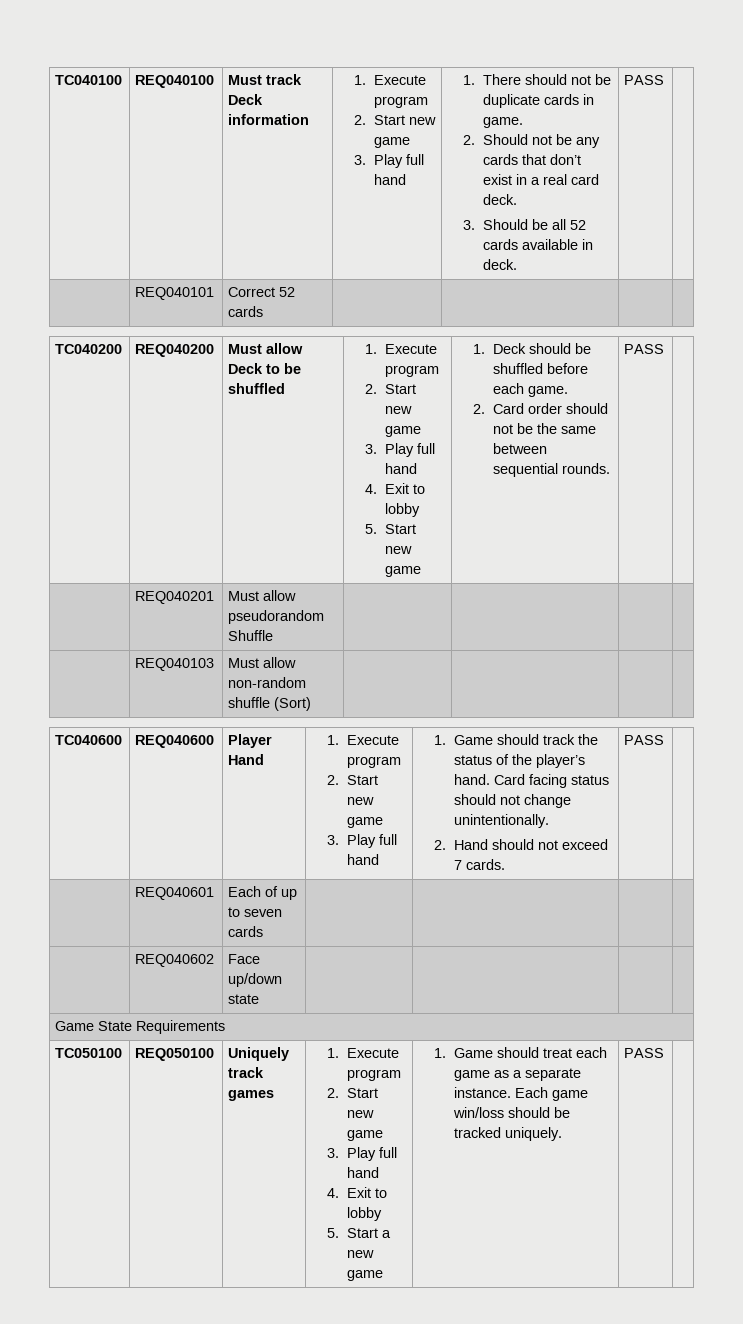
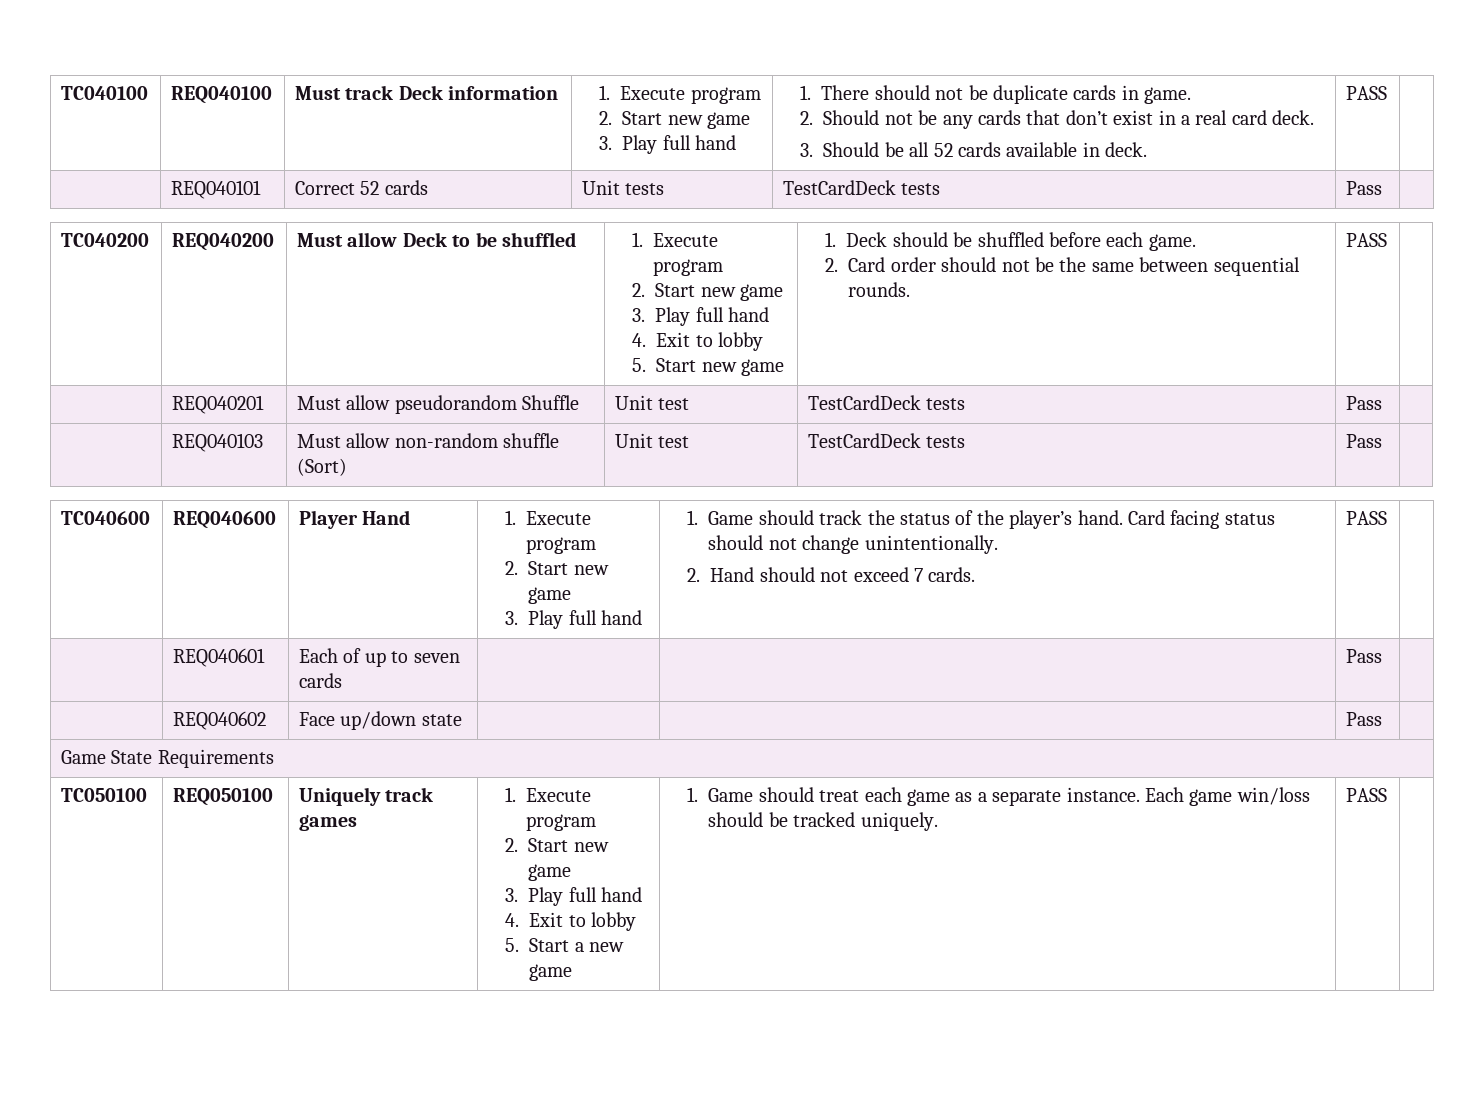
(264, 311) | | -> [582,180,665,195] [783,180,941,195] [1346,181,1383,195] Unit tests | TestCardDeck tests | Pass
(274, 635) | | -> [615,395,690,410] [808,395,966,410] [1346,396,1383,410] Unit test | TestCardDeck tests | Pass
(312, 704) | | -> [615,433,690,448] [808,433,966,448] [1346,434,1383,448] Unit test | TestCardDeck tests | Pass
(264, 931) none -> [1346,649,1383,663] Pass
(260, 999) none -> [1346,712,1383,726] Pass

